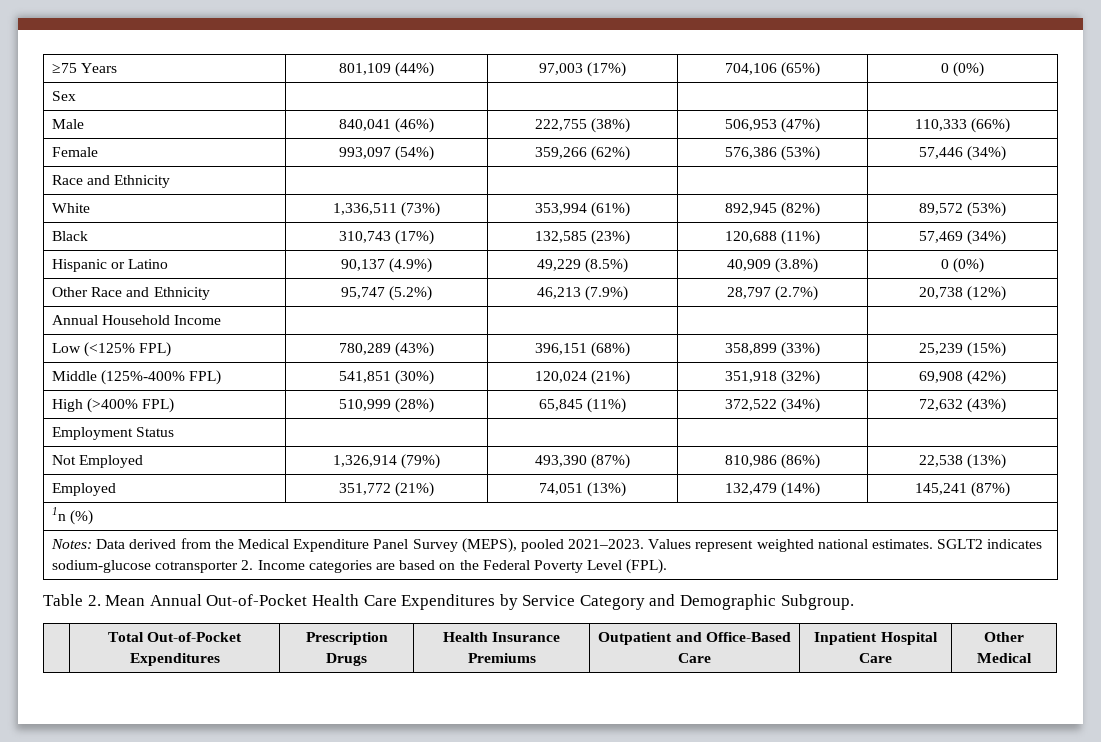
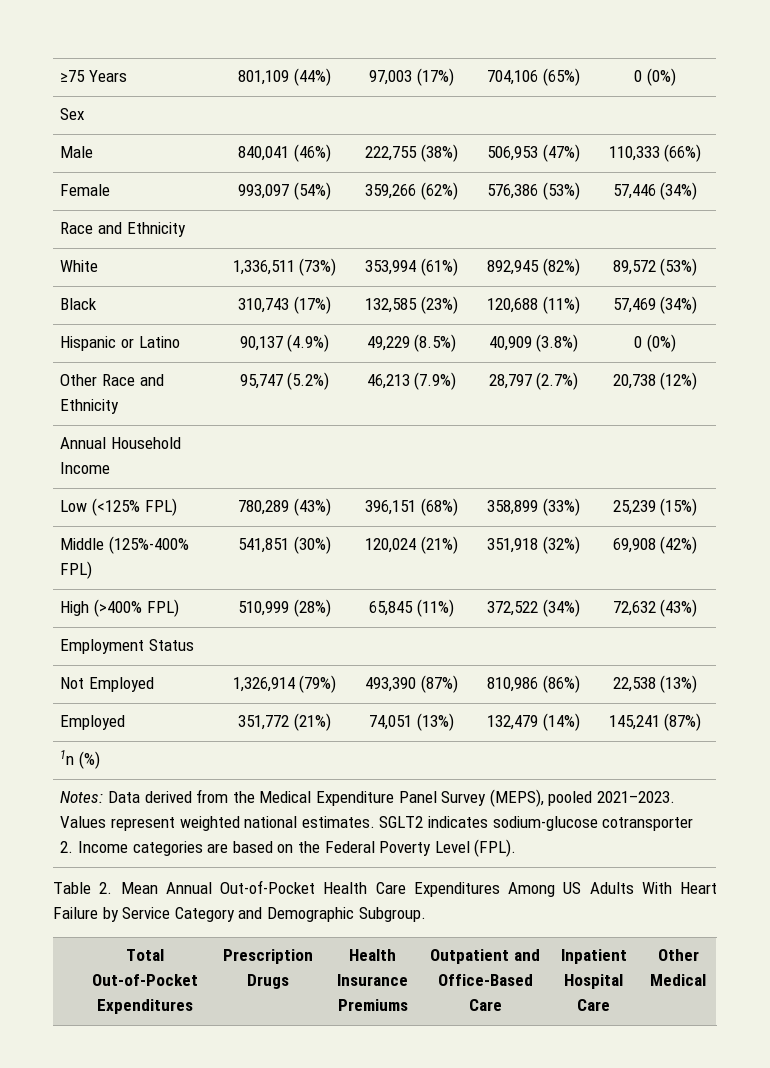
(496, 602) none -> [508,882,717,897] [53,907,98,919] Among US Adults With Heart Failure

